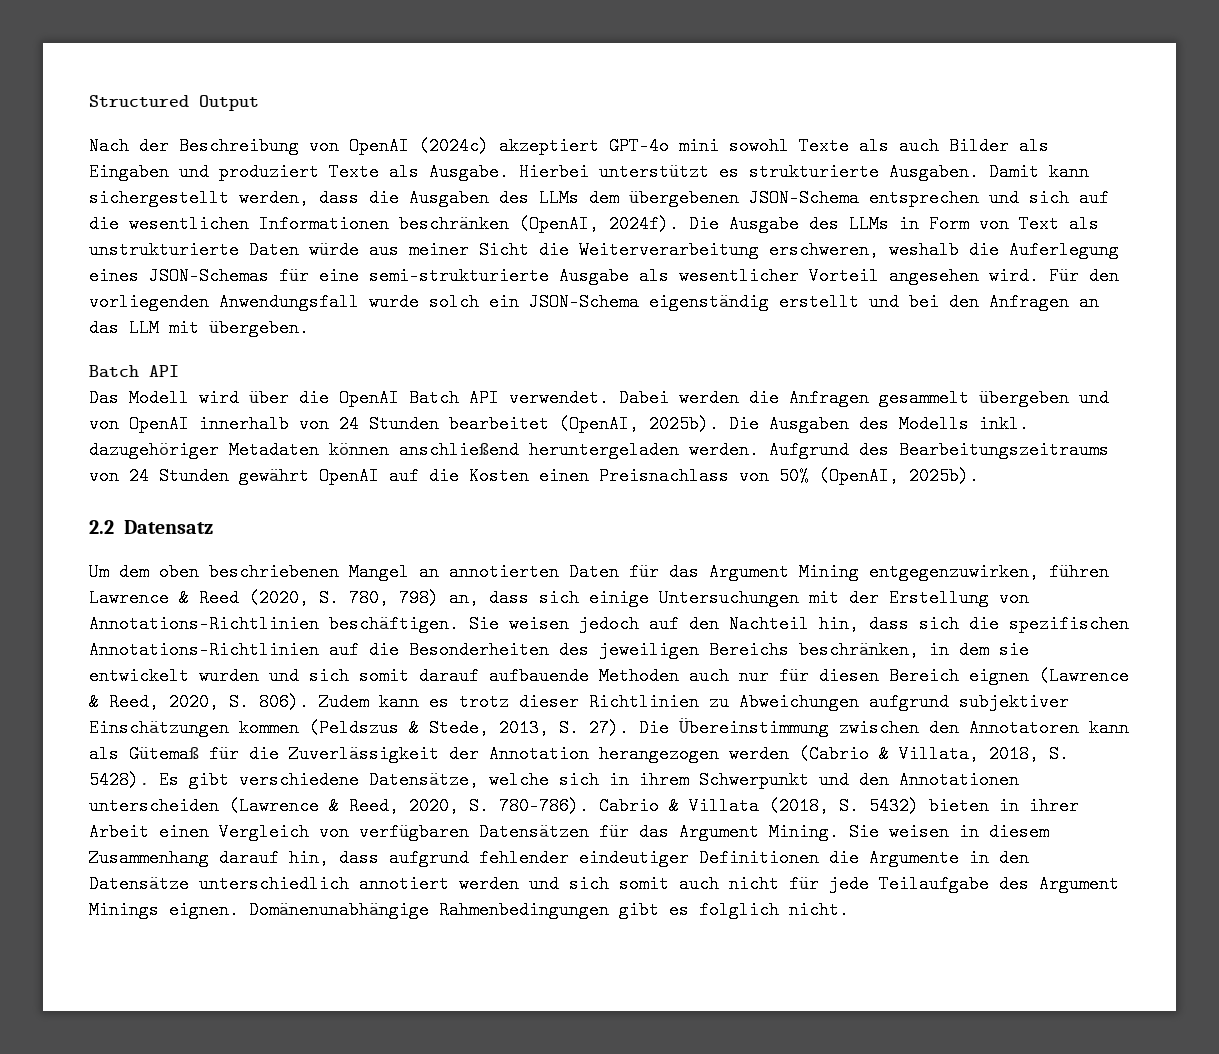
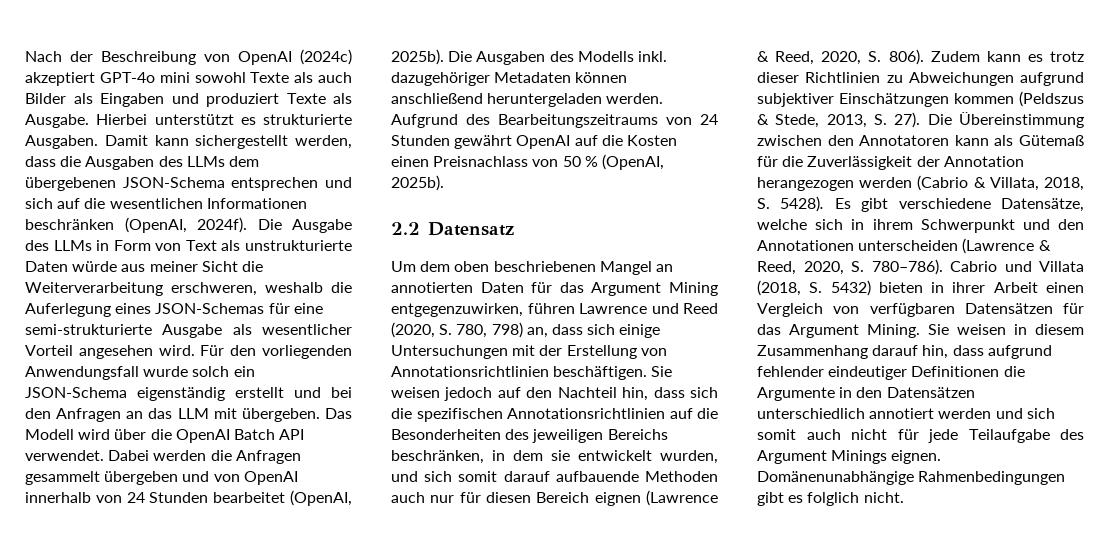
[89,95,259,111] Structured Output // -> (25, 56) none
[89,365,179,378] // Batch API // -> (320, 415) none
[779,467,809,485] 50% -> [562,156,598,167] 50 %
[179,589,189,607] & -> [651,303,679,314] und
[89,615,319,633] Annotations-Richtlinien -> [391,366,549,377] Annotationsrichtlinien
[89,641,319,659] Annotations-Richtlinien -> [507,408,665,419] Annotationsrichtlinien
[199,667,259,685] wurden -> [660,450,718,464] wurden,
[669,797,679,815] & -> [1004,261,1032,272] und
[89,875,189,893] Datensätze -> [886,387,975,398] Datensätzen

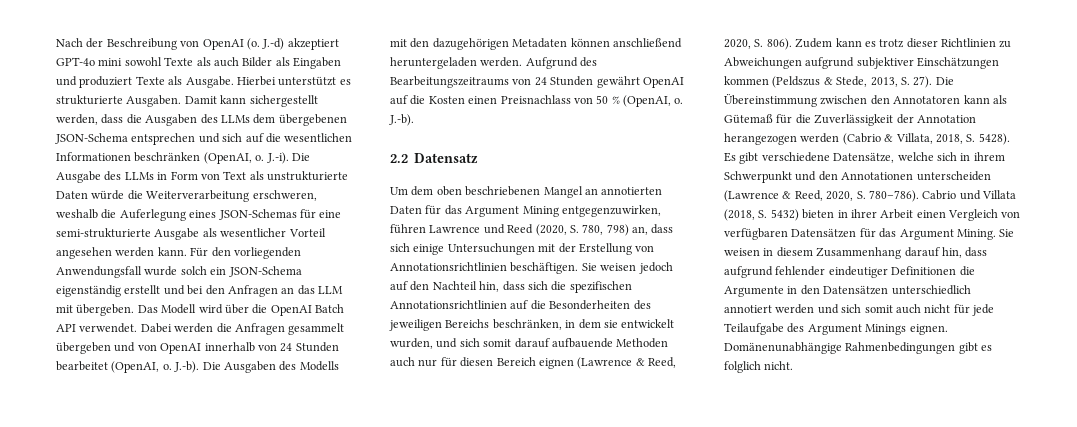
[300,49,352,65] (2024c) -> [246,38,285,50] (o. J.-d)
[197,217,247,233] 2024f). -> [255,152,289,164] o. J.-i).
[121,261,238,272] aus meiner Sicht -> (125, 195) none
[158,345,195,356] wird. -> [115,247,187,257] werden kann.
[391,49,444,65] 2025b). -> [162,361,200,373] o. J.-b).
[637,51,667,62] [391,72,490,86] inkl. dazugehöriger -> [390,38,509,50] mit den dazugehörigen
[391,175,444,191] 2025b). -> [674,98,684,104] [389,114,414,126] o. J.-b).

